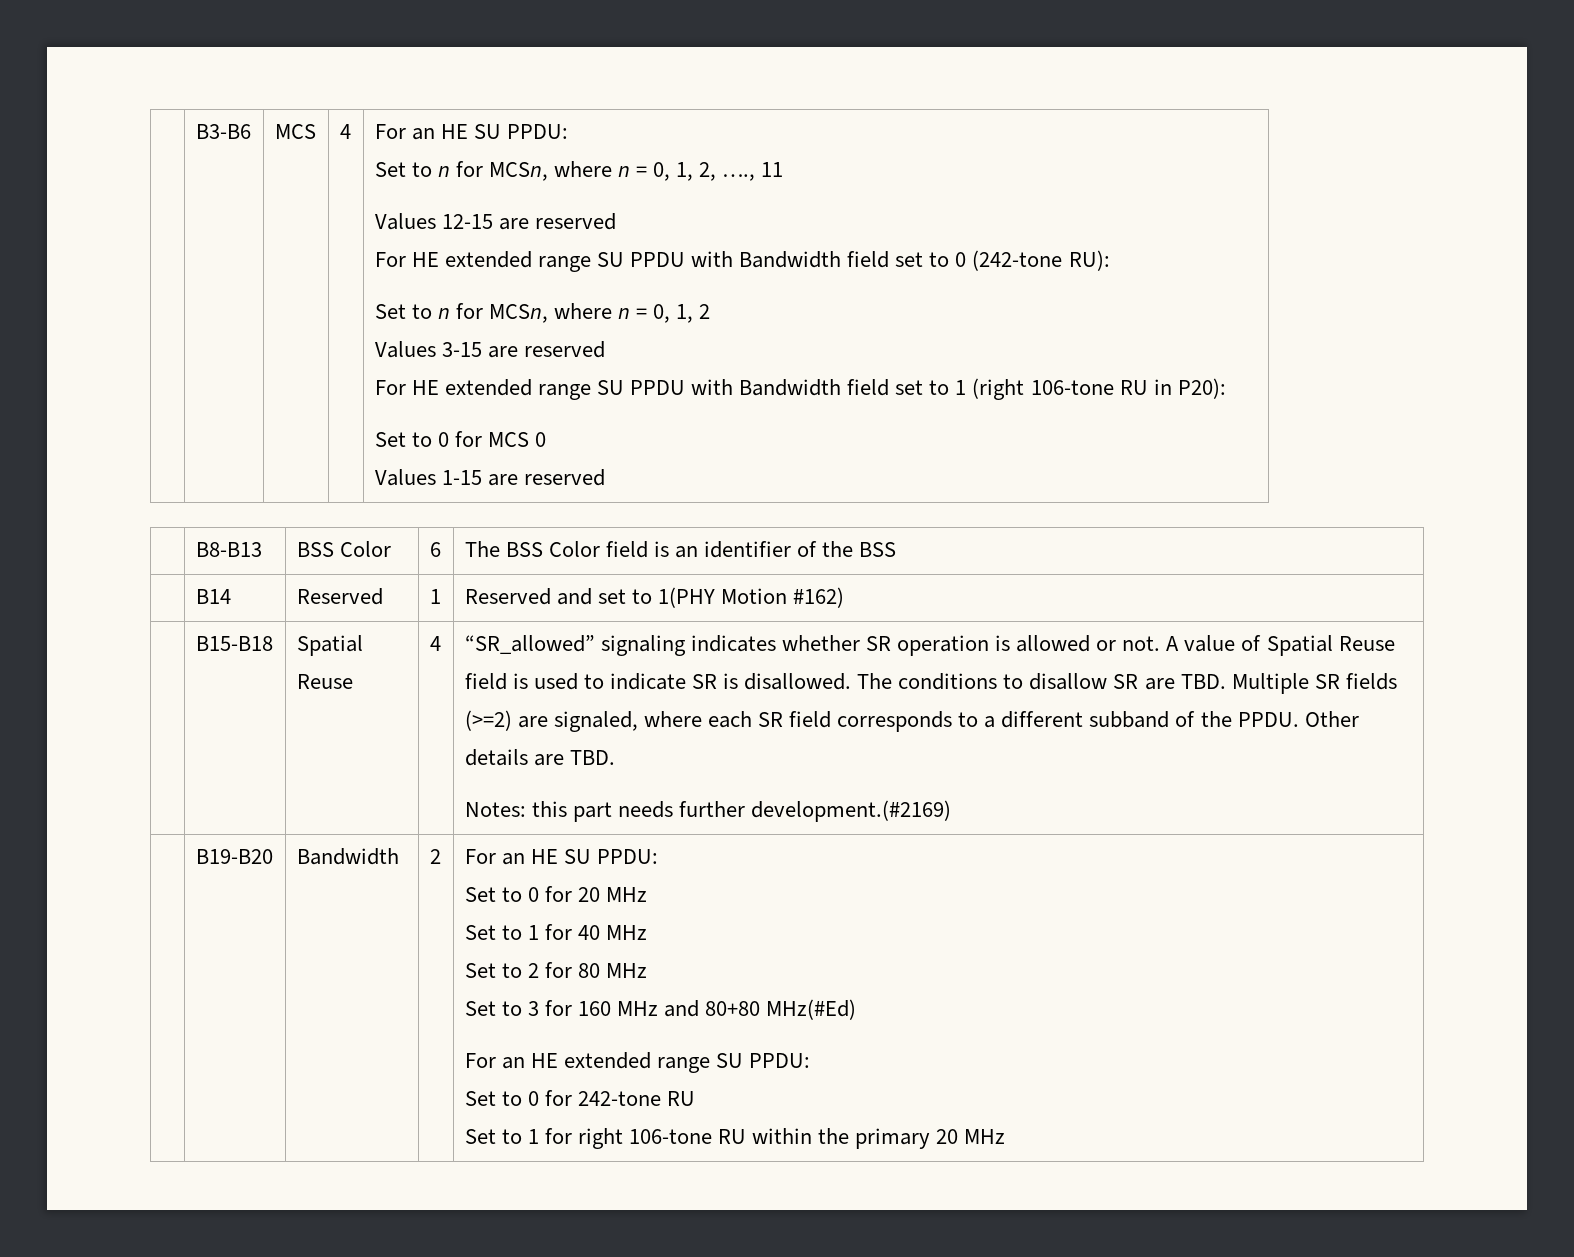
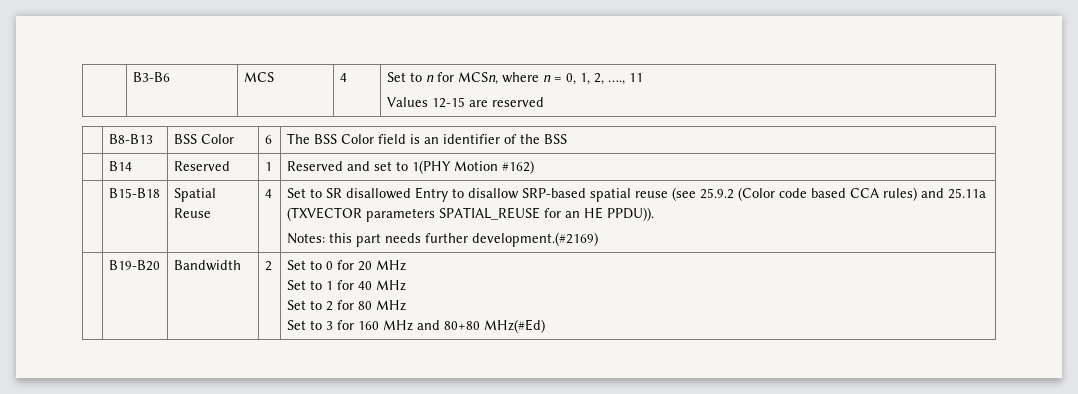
[374,124,568,140] For an HE SU PPDU: // -> (347, 77) none
[374,250,1110,272] [374,303,711,323] [374,341,605,358] [374,378,1226,400] [374,431,546,447] [374,469,605,486] // For HE extended range SU PPDU with Bandwidth field set to 0 (242-tone RU): // Set to n for MCSn, where n = 0, 1, 2 // Values 3-15 are reserved // For HE extended range SU PPDU with Bandwidth field set to 1 (right 106-tone RU in P20): // Set to 0 for MCS 0 // Values 1-15 are reserved -> (544, 102) none
[464,635,1395,656] [464,673,1397,694] [464,710,1359,732] [464,749,615,766] “SR_allowed” signaling indicates whether SR operation is allowed or not. A value of Spatial Reuse field is used to indicate SR is disallowed. The conditions to disallow SR are TBD. Multiple SR fields (>=2) are signaled, where each SR field corresponds to a different subband of the PPDU. Other details are TBD. -> [286,187,986,202] [286,207,654,222] Set to SR disallowed Entry to disallow SRP-based spatial reuse (see 25.9.2 (Color code based CCA rules) and 25.11a (TXVECTOR parameters SPATIAL_REUSE for an HE PPDU)).
[464,849,658,865] For an HE SU PPDU: // -> (272, 266) none
[464,1052,811,1073] [464,1090,695,1106] [464,1128,1006,1149] // For an HE extended range SU PPDU: // Set to 0 for 242-tone RU // Set to 1 for right 106-tone RU within the primary 20 MHz -> (545, 326) none

